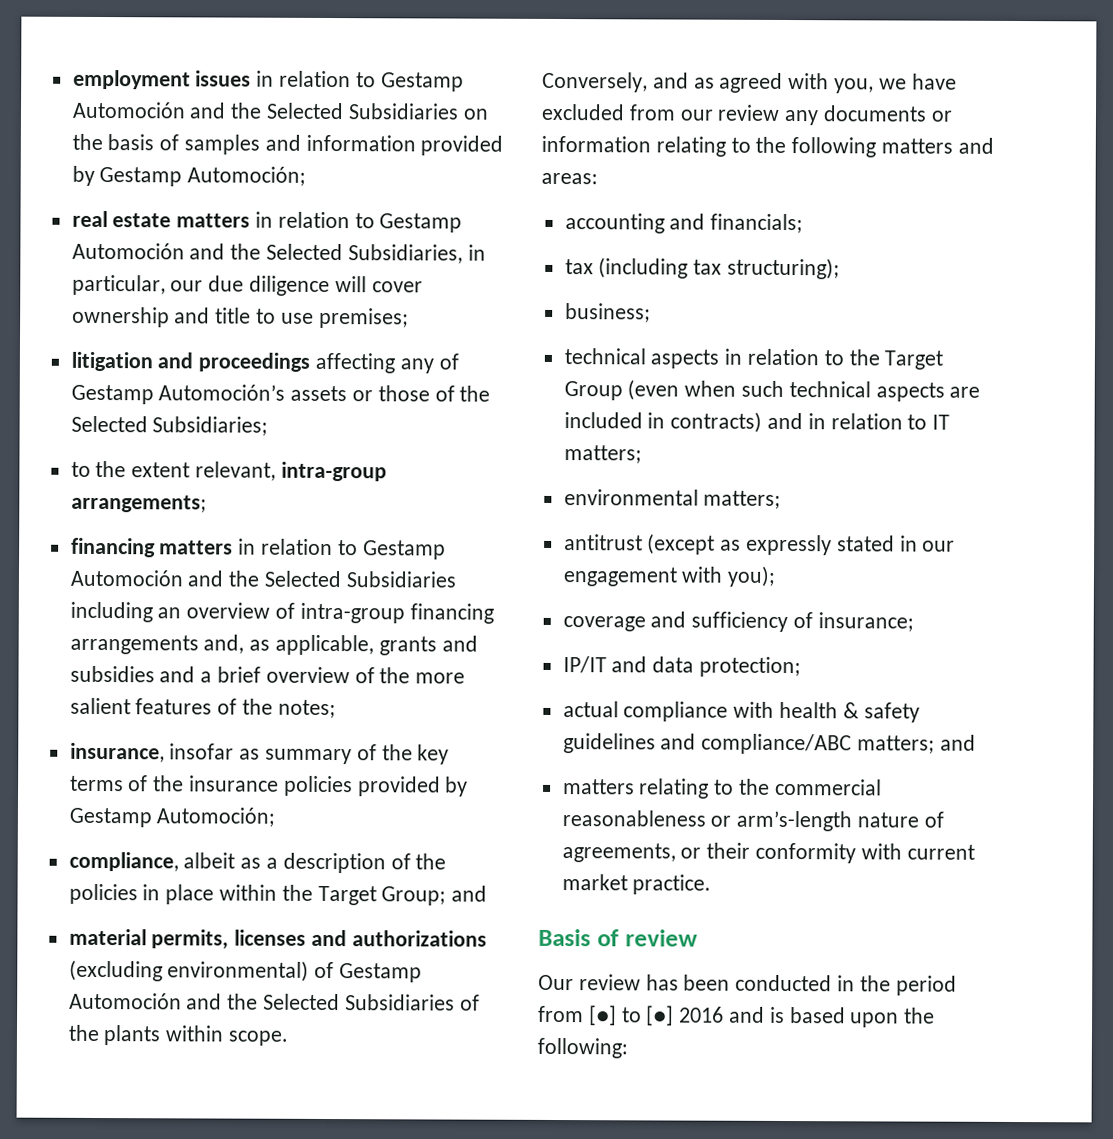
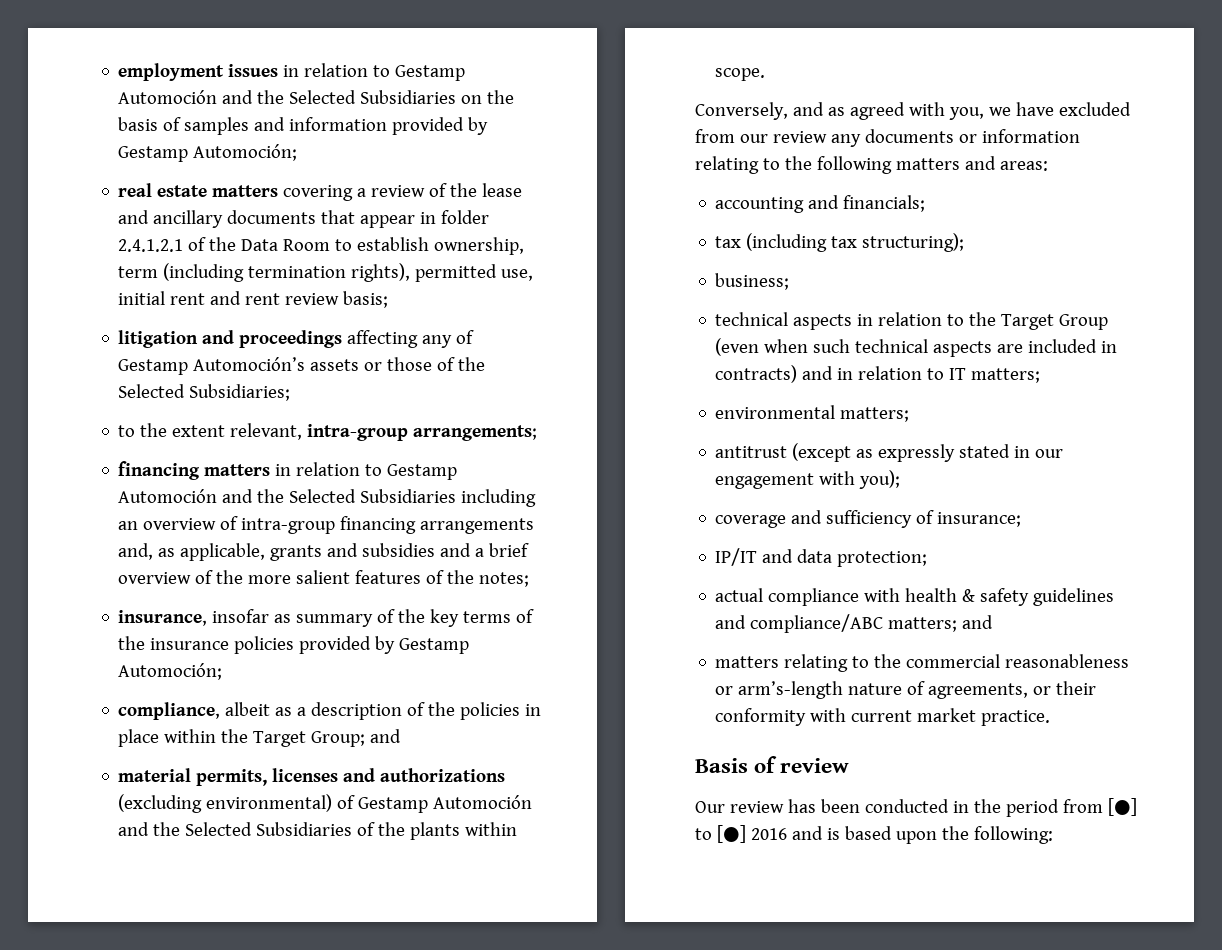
[255,211,463,233] [71,242,486,264] [71,274,423,297] [71,306,409,329] in relation to Gestamp Automoción and the Selected Subsidiaries, in particular, our due diligence will cover ownership and title to use premises; -> [283,183,523,201] [118,210,490,228] [118,237,525,255] [118,263,534,282] [118,291,389,308] covering a review of the lease and ancillary documents that appear in folder 2.4.1.2.1 of the Data Room to establish ownership, term (including termination rights), permitted use, initial rent and rent review basis;

